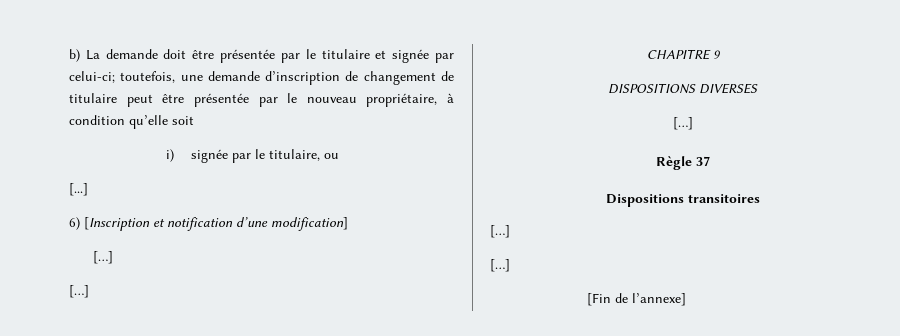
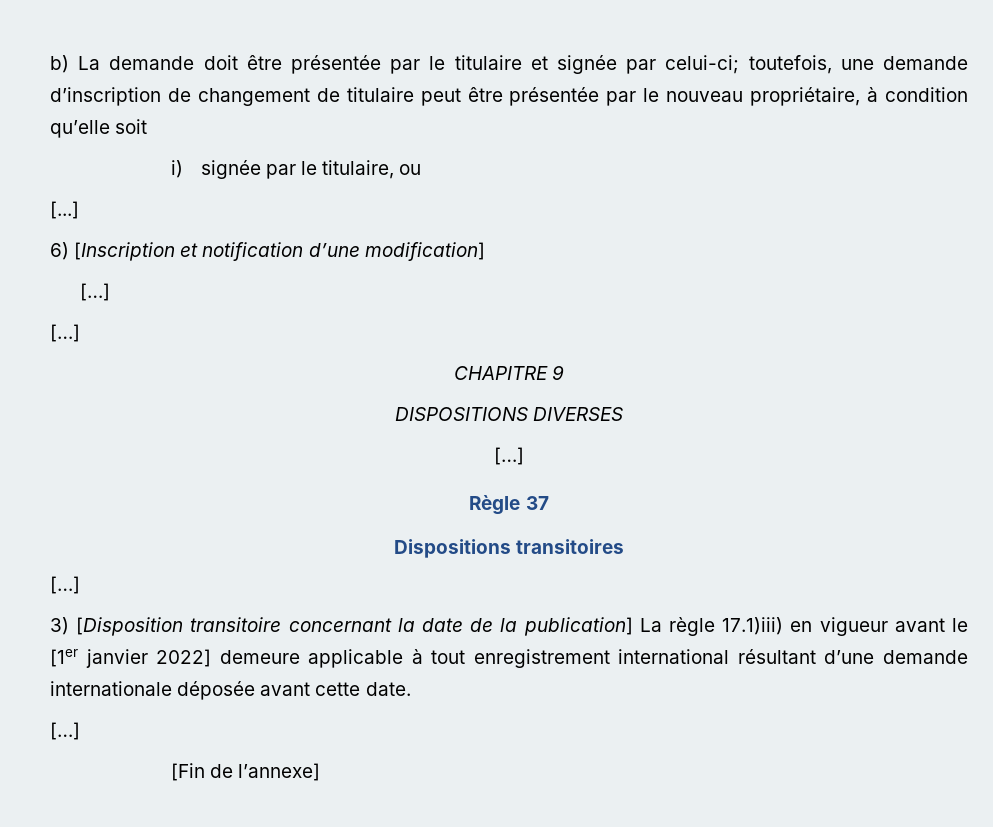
(510, 231) none -> [50,617,969,636] [50,649,968,668] [50,681,411,700] // 3) [Disposition transitoire concernant la date de la publication] La règle 17.1)iii) en vigueur avant le [1er janvier 2022] demeure applicable à tout enregistrement international résultant d’une demande internationale déposée avant cette date.

